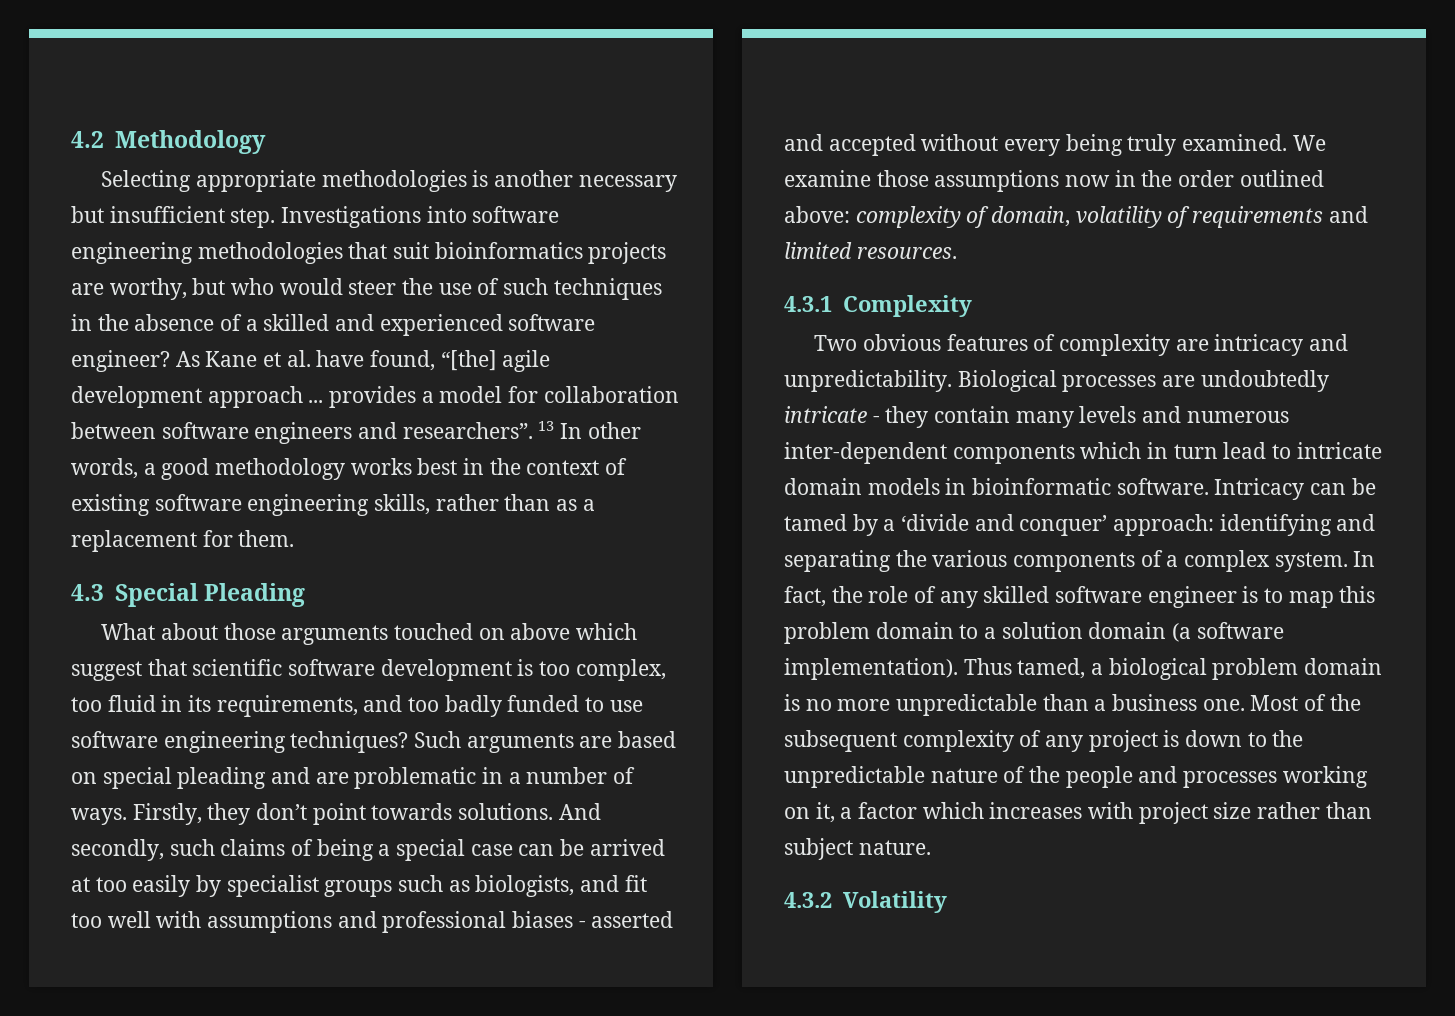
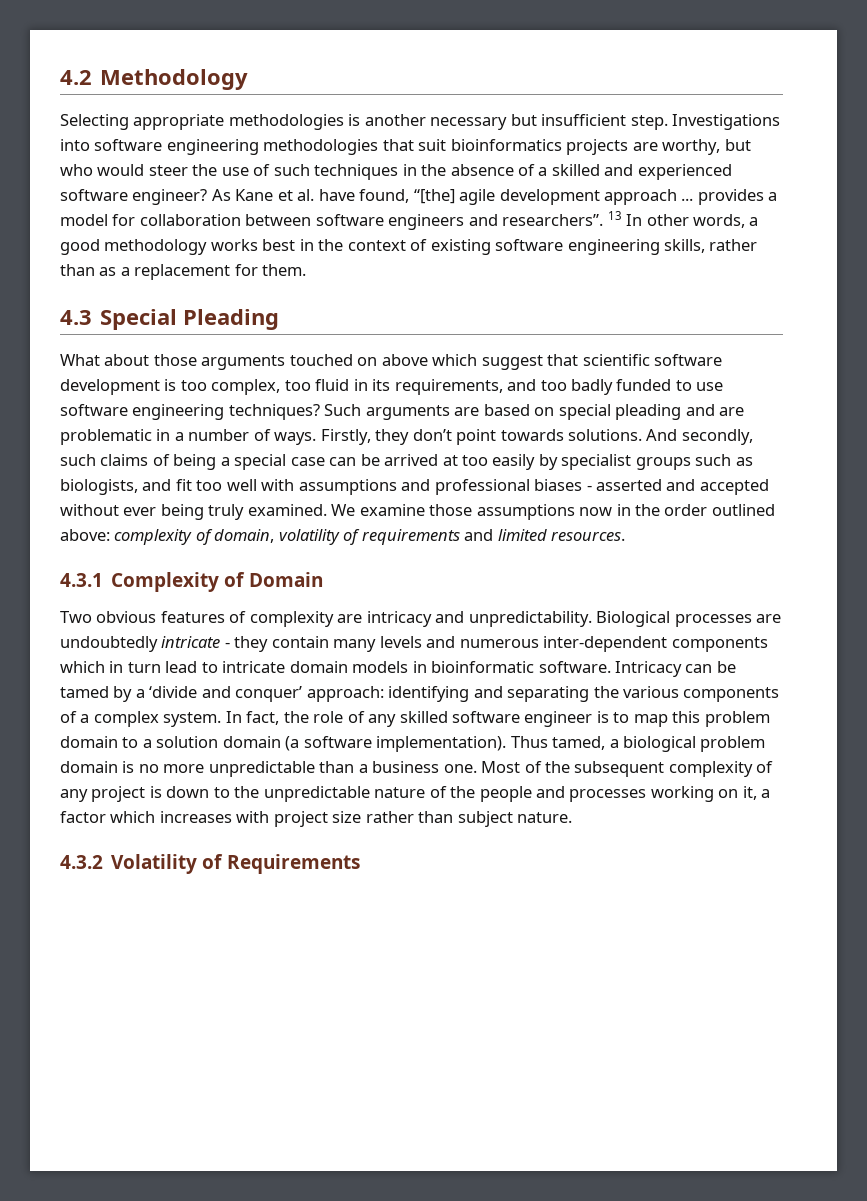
[1004,139,1061,156] every -> [123,507,157,516] ever
(972, 306) none -> [224,572,323,587] of Domain
(947, 902) none -> [202,854,360,874] of Requirements

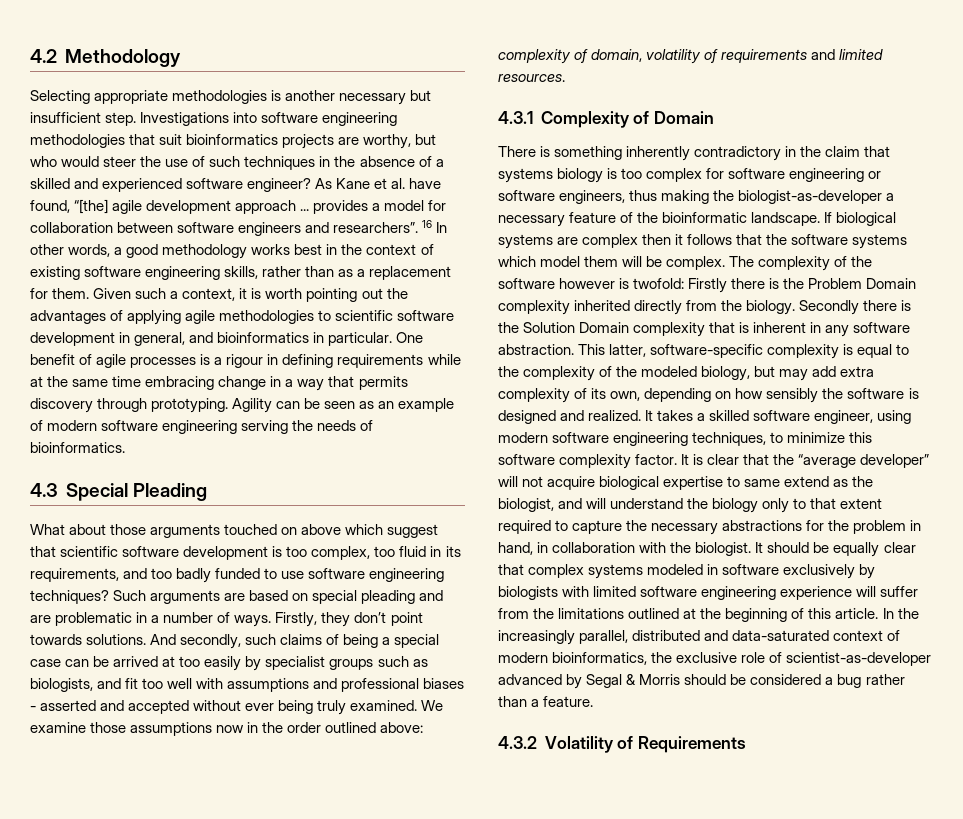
[607,211,622,220] 13 -> [422,220,433,228] 16
(307, 270) none -> [93,288,408,302] [30,310,455,325] [30,332,424,346] [30,354,461,368] [30,376,408,391] [30,398,455,413] [30,420,374,434] [30,442,125,453] Given such a context, it is worth pointing out the advantages of applying agile methodologies to scientific software development in general, and bioinformatics in particular. One benefit of agile processes is a rigour in defining requirements while at the same time embracing change in a way that permits discovery through prototyping. Agility can be seen as an example of modern software engineering serving the needs of bioinformatics.
[60,611,782,627] [60,636,768,652] [60,661,736,677] [60,686,780,702] [60,711,770,727] [60,736,766,752] [60,761,774,777] [60,786,771,802] [60,811,573,827] Two obvious features of complexity are intricacy and unpredictability. Biological processes are undoubtedly intricate - they contain many levels and numerous inter-dependent components which in turn lead to intricate domain models in bioinformatic software. Intricacy can be tamed by a ‘divide and conquer’ approach: identifying and separating the various components of a complex system. In fact, the role of any skilled software engineer is to map this problem domain to a solution domain (a software implementation). Thus tamed, a biological problem domain is no more unpredictable than a business one. Most of the subsequent complexity of any project is down to the unpredictable nature of the people and processes working on it, a factor which increases with project size rather than subject nature. -> [498,146,891,161] [498,168,882,183] [498,190,895,204] [498,212,897,227] [498,234,908,249] [498,256,873,271] [498,278,917,293] [498,300,912,315] [498,322,911,337] [498,344,910,359] [498,366,875,381] [498,388,919,403] [498,410,912,424] [498,432,873,446] [498,454,930,469] [498,476,874,490] [498,498,883,513] [498,520,922,535] [498,542,916,557] [498,564,876,579] [498,586,919,600] [498,608,919,622] [498,630,901,645] [498,652,932,666] [498,674,905,689] [498,696,594,707] There is something inherently contradictory in the claim that systems biology is too complex for software engineering or software engineers, thus making the biologist-as-developer a necessary feature of the bioinformatic landscape. If biological systems are complex then it follows that the software systems which model them will be complex. The complexity of the software however is twofold: Firstly there is the Problem Domain complexity inherited directly from the biology. Secondly there is the Solution Domain complexity that is inherent in any software abstraction. This latter, software-specific complexity is equal to the complexity of the modeled biology, but may add extra complexity of its own, depending on how sensibly the software is designed and realized. It takes a skilled software engineer, using modern software engineering techniques, to minimize this software complexity factor. It is clear that the “average developer” will not acquire biological expertise to same extend as the biologist, and will understand the biology only to that extent required to capture the necessary abstractions for the problem in hand, in collaboration with the biologist. It should be equally clear that complex systems modeled in software exclusively by biologists with limited software engineering experience will suffer from the limitations outlined at the beginning of this article. In the increasingly parallel, distributed and data-saturated context of modern bioinformatics, the exclusive role of scientist-as-developer advanced by Segal & Morris should be considered a bug rather than a feature.

